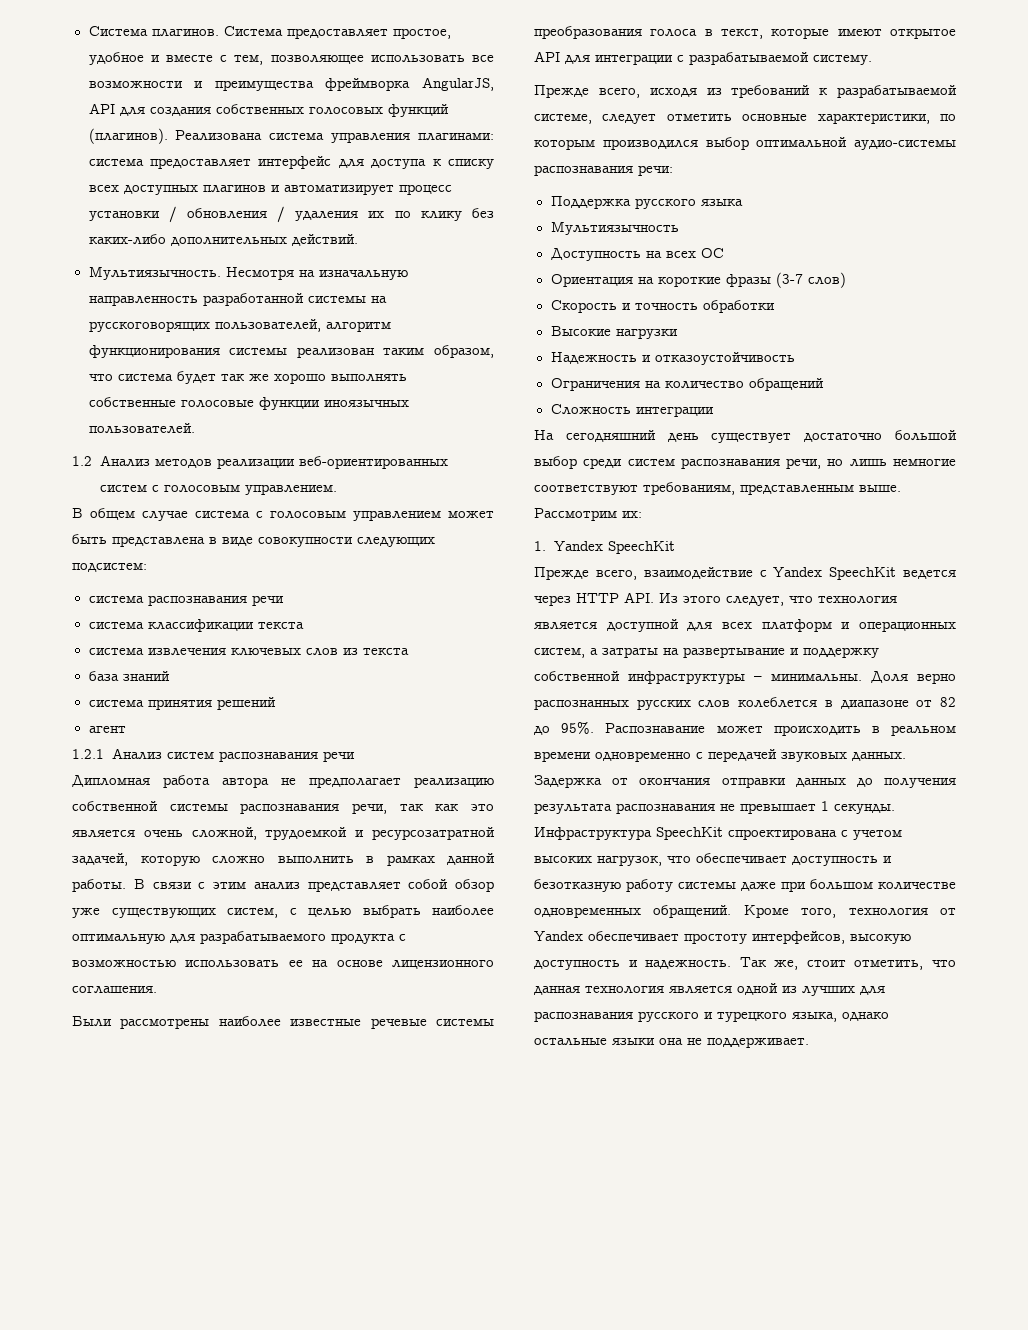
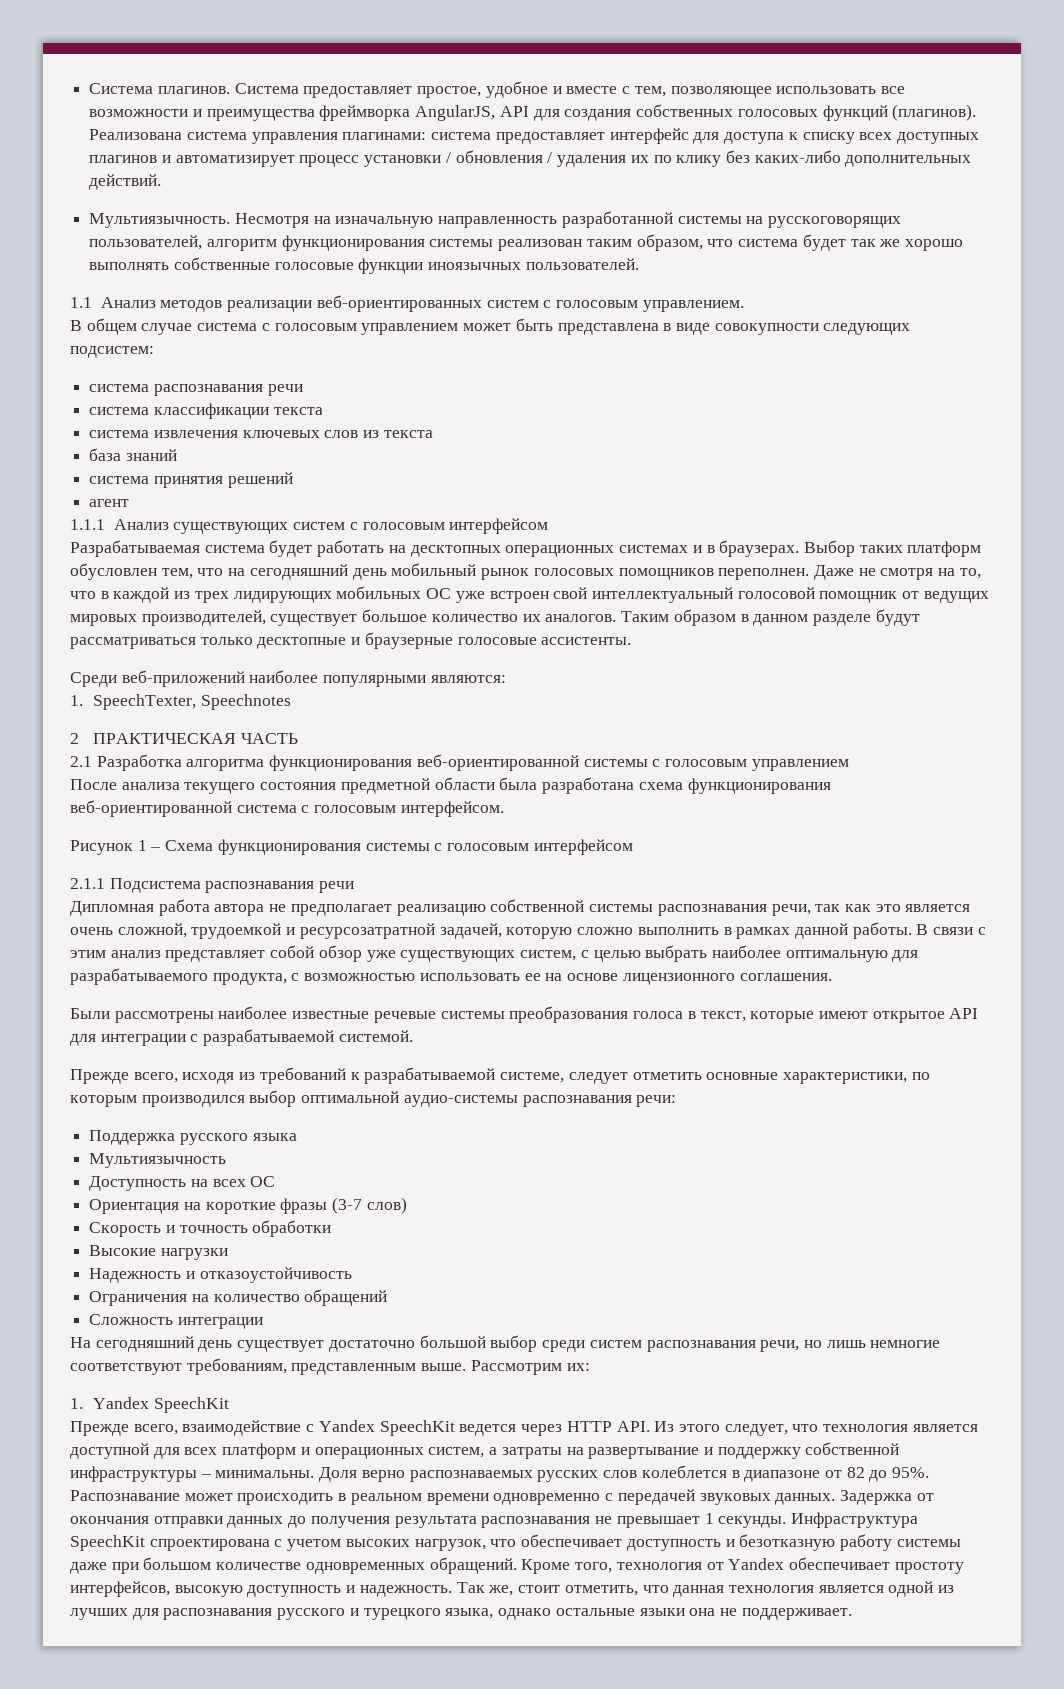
[72,456,92,466] 1.2 -> [70,297,92,308] 1.1
[72,748,214,760] 1.2.1 Анализ систем -> [70,518,549,534] [70,540,982,557] [70,563,981,580] [70,586,989,603] [70,609,920,626] [70,632,632,649] [70,670,506,687] [70,694,292,710] [70,733,299,744] [70,754,849,771] [70,777,831,794] [70,800,504,817] [70,839,633,855] [70,878,201,893] 1.1.1 Анализ существующих систем с голосовым интерфейсом // Разрабатываемая система будет работать на десктопных операционных системах и в браузерах. Выбор таких платформ обусловлен тем, что на сегодняшний день мобильный рынок голосовых помощников переполнен. Даже не смотря на то, что в каждой из трех лидирующих мобильных ОС уже встроен свой интеллектуальный голосовой помощник от ведущих мировых производителей, существует большое количество их аналогов. Таким образом в данном разделе будут рассматриваться только десктопные и браузерные голосовые ассистенты. // Среди веб-приложений наиболее популярными являются: // 1. SpeechTexter, Speechnotes // 2 ПРАКТИЧЕСКАЯ ЧАСТЬ // 2.1 Разработка алгоритма функционирования веб-ориентированной системы с голосовым управлением // После анализа текущего состояния предметной области была разработана схема функционирования веб-ориентированной система с голосовым интерфейсом. // Рисунок 1 – Схема функционирования системы с голосовым интерфейсом // 2.1.1 Подсистема
[331,933,395,944] продукта -> [212,973,287,985] продукта,
[813,55,872,65] систему. -> [338,1030,413,1042] системой.
[534,699,629,710] распознанных -> [409,1470,533,1482] распознаваемых

